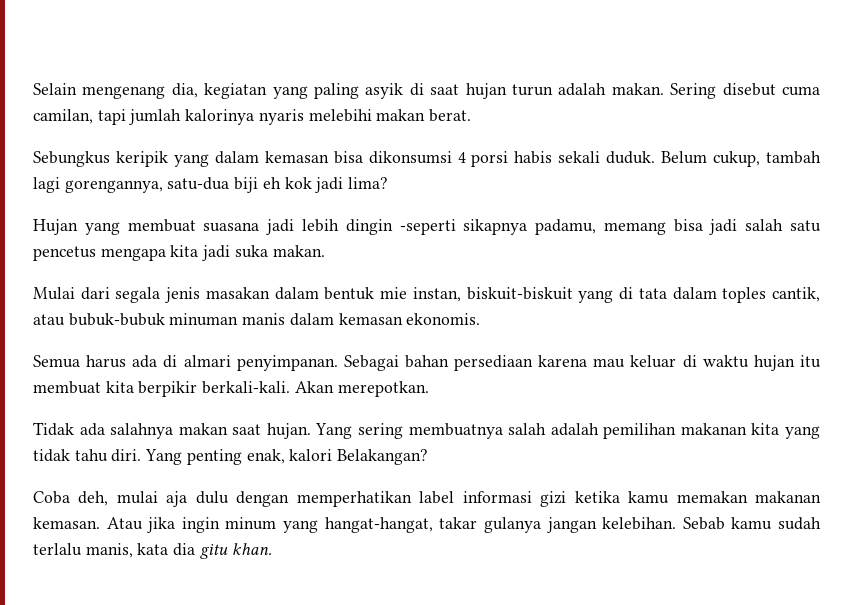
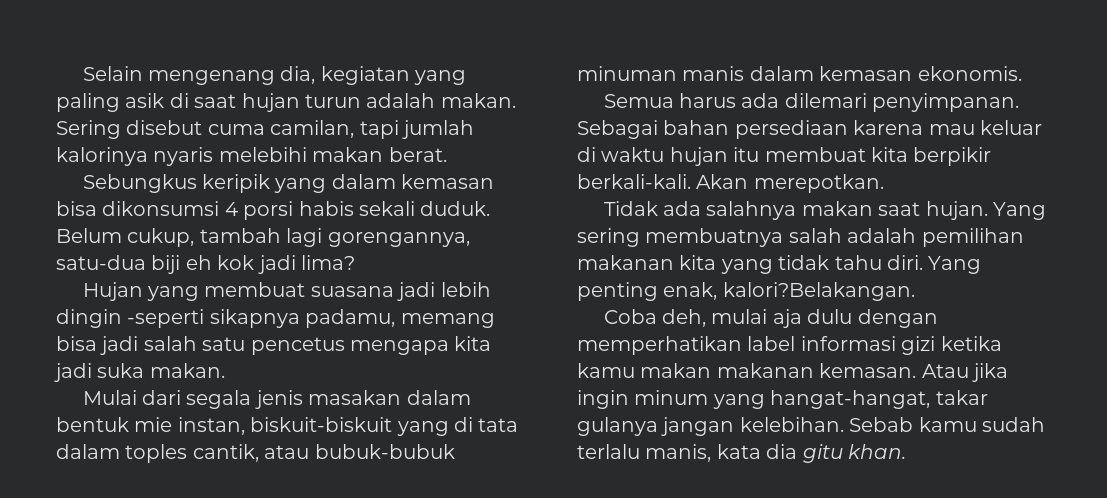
[365,83,404,99] asyik -> [125,93,165,108] asik
[163,355,231,368] di almari -> [784,93,867,108] dilemari
[289,449,429,465] kalori Belakangan? -> [722,282,915,301] kalori?Belakangan.
[676,491,748,503] memakan -> [640,363,712,378] makan

